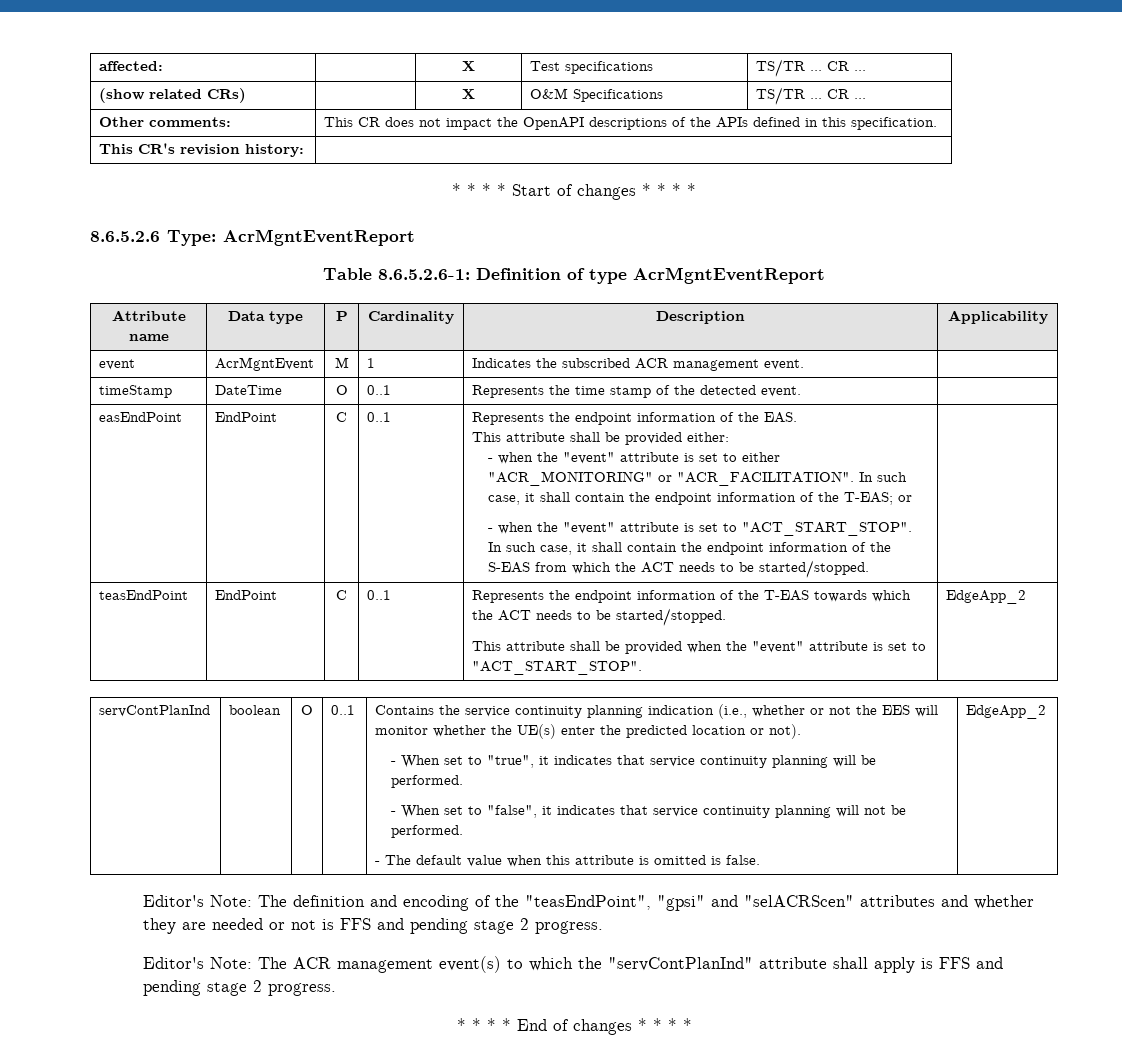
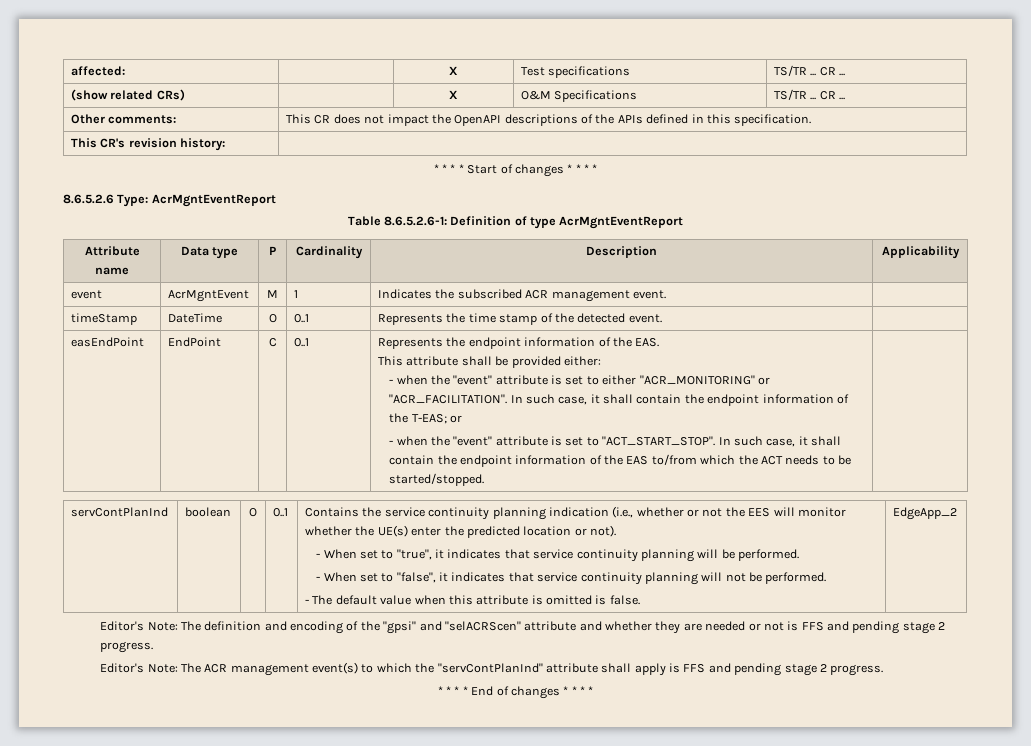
[488,562,568,573] S-EAS from -> [626,454,697,465] EAS to/from
[99,590,189,600] [215,590,278,600] [336,590,347,600] [367,590,392,600] [472,590,912,603] [472,608,727,626] [472,641,927,654] [472,661,643,675] [946,590,1027,604] // teasEndPoint | EndPoint | C | 0..1 | Represents the endpoint information of the T-EAS towards which the ACT needs to be started/stopped. // This attribute shall be provided when the "event" attribute is set to "ACT_START_STOP". | EdgeApp_2 -> (485, 479) none
[524,895,651,910] "teasEndPoint", -> (380, 626) none
[859,895,935,907] attributes -> [524,621,577,631] attribute

